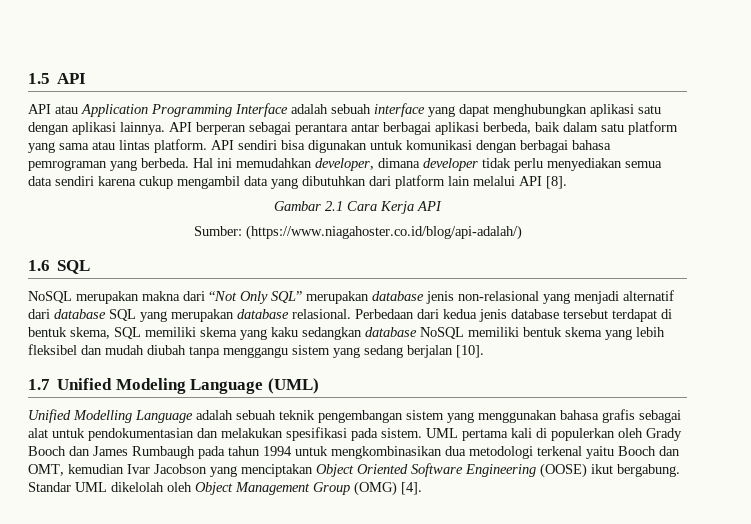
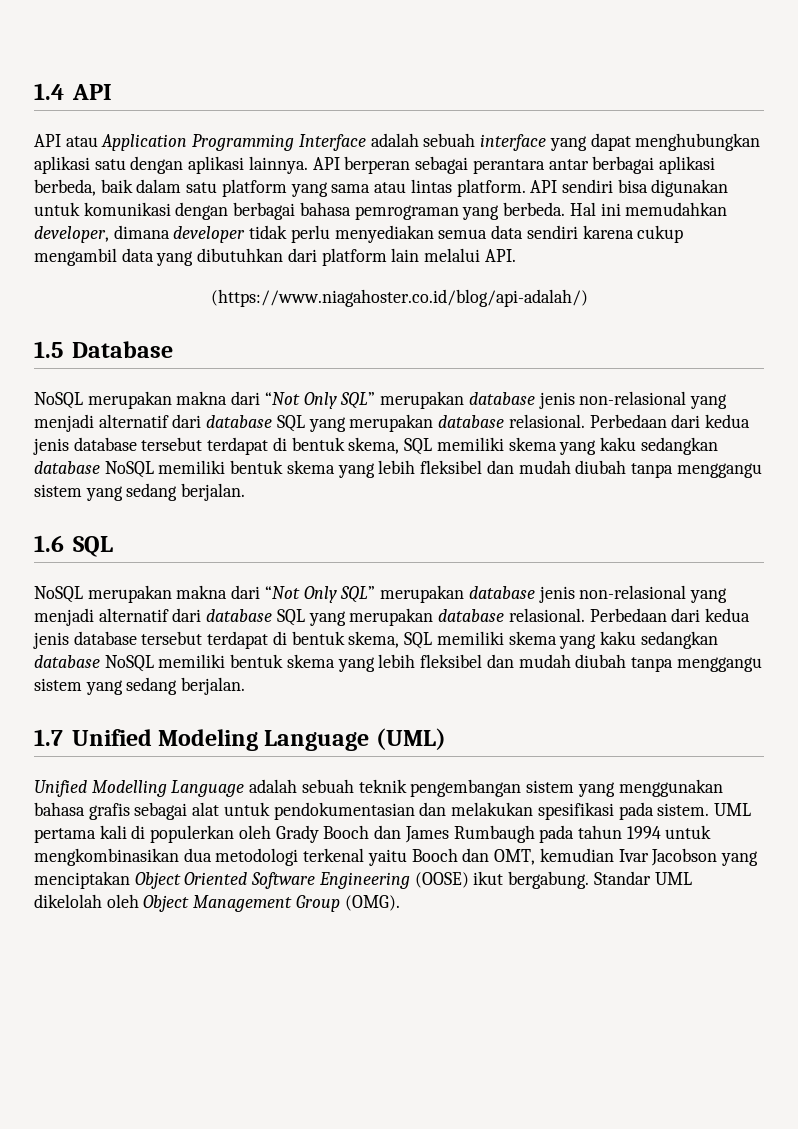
[28,73,50,84] 1.5 -> [34,83,64,100] 1.4
[519,176,567,189] [274,201,442,214] [193,225,522,240] API [8]. // Gambar 2.1 Cara Kerja API // Sumber: (https://www.niagahoster.co.id/blog/api-adalah/) -> [484,249,516,262] [210,289,588,307] [34,341,173,358] [34,391,727,409] [34,414,750,432] [33,437,718,455] [34,460,762,478] [34,483,246,501] API. // (https://www.niagahoster.co.id/blog/api-adalah/) // 1.5 Database // NoSQL merupakan makna dari “Not Only SQL” merupakan database jenis non-relasional yang menjadi alternatif dari database SQL yang merupakan database relasional. Perbedaan dari kedua jenis database tersebut terdapat di bentuk skema, SQL memiliki skema yang kaku sedangkan database NoSQL memiliki bentuk skema yang lebih fleksibel dan mudah diubah tanpa menggangu sistem yang sedang berjalan.
[407,345,484,358] berjalan [10]. -> [181,677,246,695] berjalan.
[354,481,422,496] (OMG) [4]. -> [344,895,400,911] (OMG).

